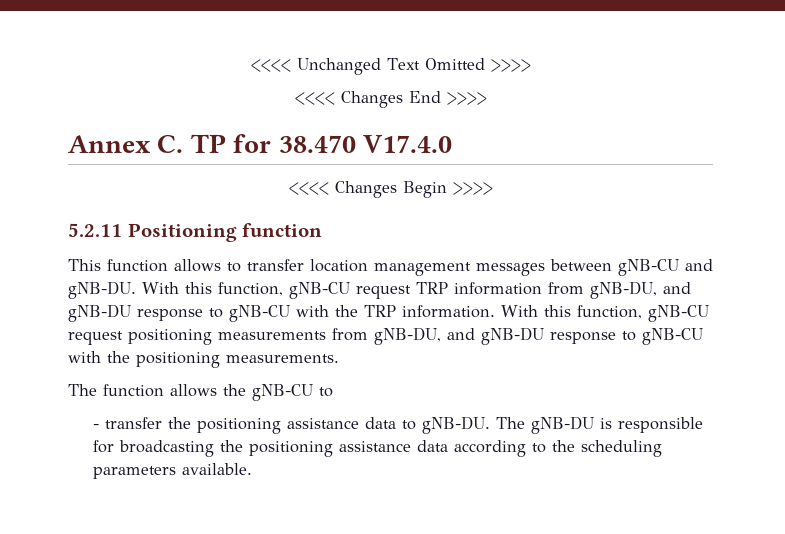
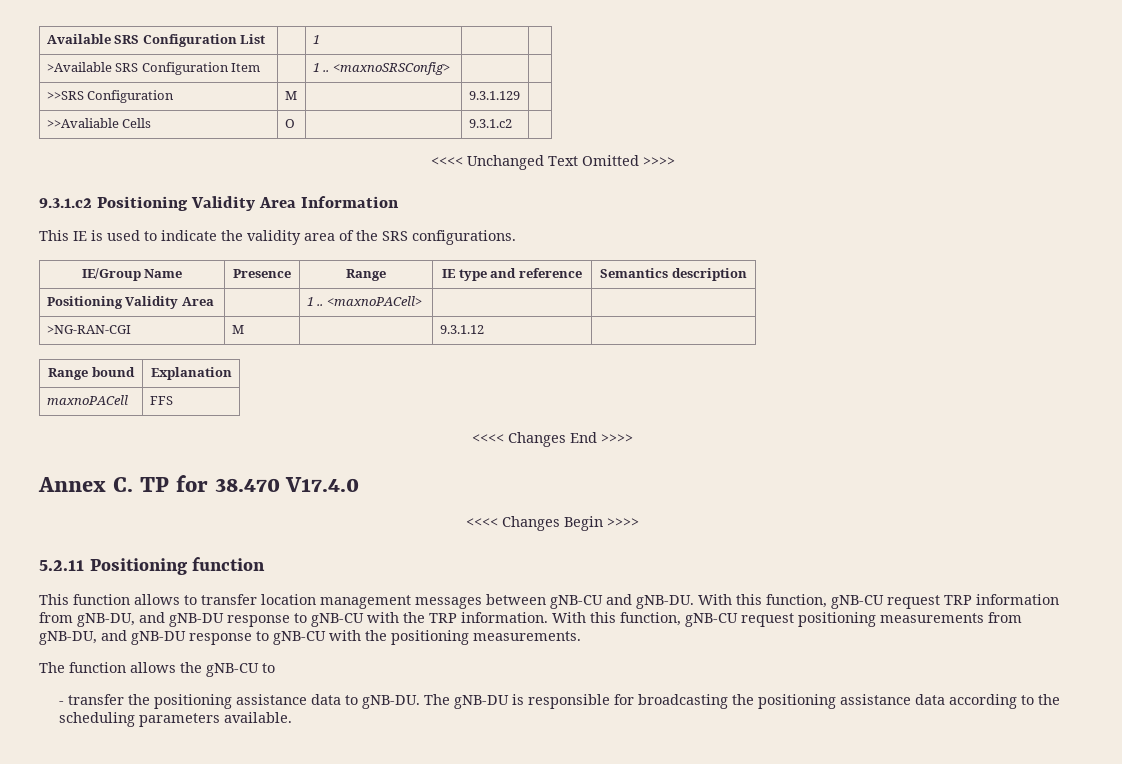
(250, 65) none -> [46,34,266,47] [312,35,320,44] [46,62,261,75] [312,62,450,75] [46,90,175,103] [284,91,297,100] [468,91,520,100] [46,118,152,128] [284,119,295,128] [468,119,512,128] Available SRS Configuration List | | 1 | | // >Available SRS Configuration Item | | 1 .. <maxnoSRSConfig> | | // >>SRS Configuration | M | | 9.3.1.129 | // >>Avaliable Cells | O | | 9.3.1.c2 | //
(531, 65) none -> [39,196,399,211] [39,230,516,245] [81,268,183,281] [233,269,291,278] [346,269,386,281] [442,268,582,281] [600,268,747,281] [46,296,214,309] [306,296,422,306] [46,325,131,334] [231,325,244,334] [439,325,484,334] [48,367,135,380] [150,367,232,380] [46,395,128,405] [149,396,173,405] // 9.3.1.c2 Positioning Validity Area Information // This IE is used to indicate the validity area of the SRS configurations. // IE/Group Name | Presence | Range | IE type and reference | Semantics description // Positioning Validity Area | | 1 .. <maxnoPACell> | | // >NG-RAN-CGI | M | | 9.3.1.12 | // Range bound | Explanation // maxnoPACell | FFS

